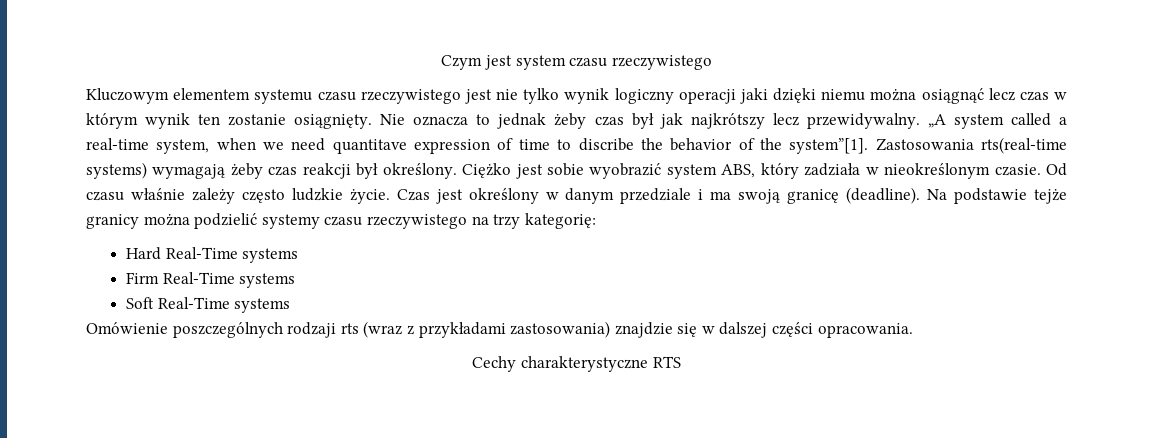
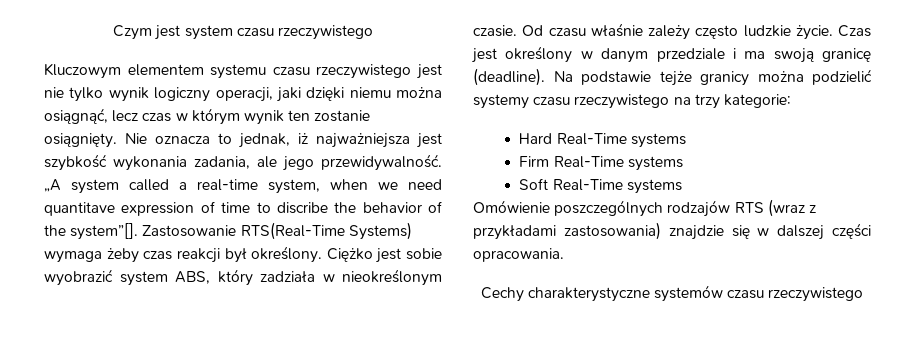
[678,89,736,104] operacji -> [215,87,273,102] operacji,
[921,88,984,104] osiągnąć -> [44,108,108,124] osiągnąć,
[497,113,920,129] jednak żeby czas był jak najkrótszy lecz przewidywalny. -> [239,133,442,148] [44,154,442,171] jednak, iż najważniejsza jest szybkość wykonania zadania, ale jego przewidywalność.
[789,137,1068,154] [86,162,226,179] system”[1]. Zastosowania rts(real-time systems) wymagają -> [70,222,412,240] [44,251,102,263] system”[]. Zastosowanie RTS(Real-Time Systems) wymaga
[524,213,596,229] kategorię: -> [723,94,791,108] kategorie:
[287,322,359,338] rodzaji rts -> [667,200,764,217] rodzajów RTS
[652,356,681,368] RTS -> [654,285,864,302] systemów czasu rzeczywistego

